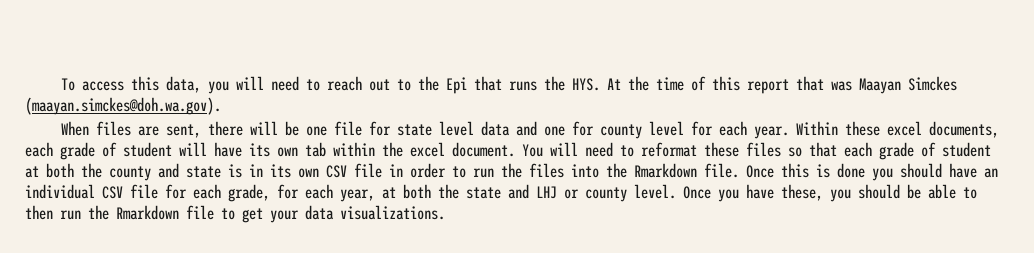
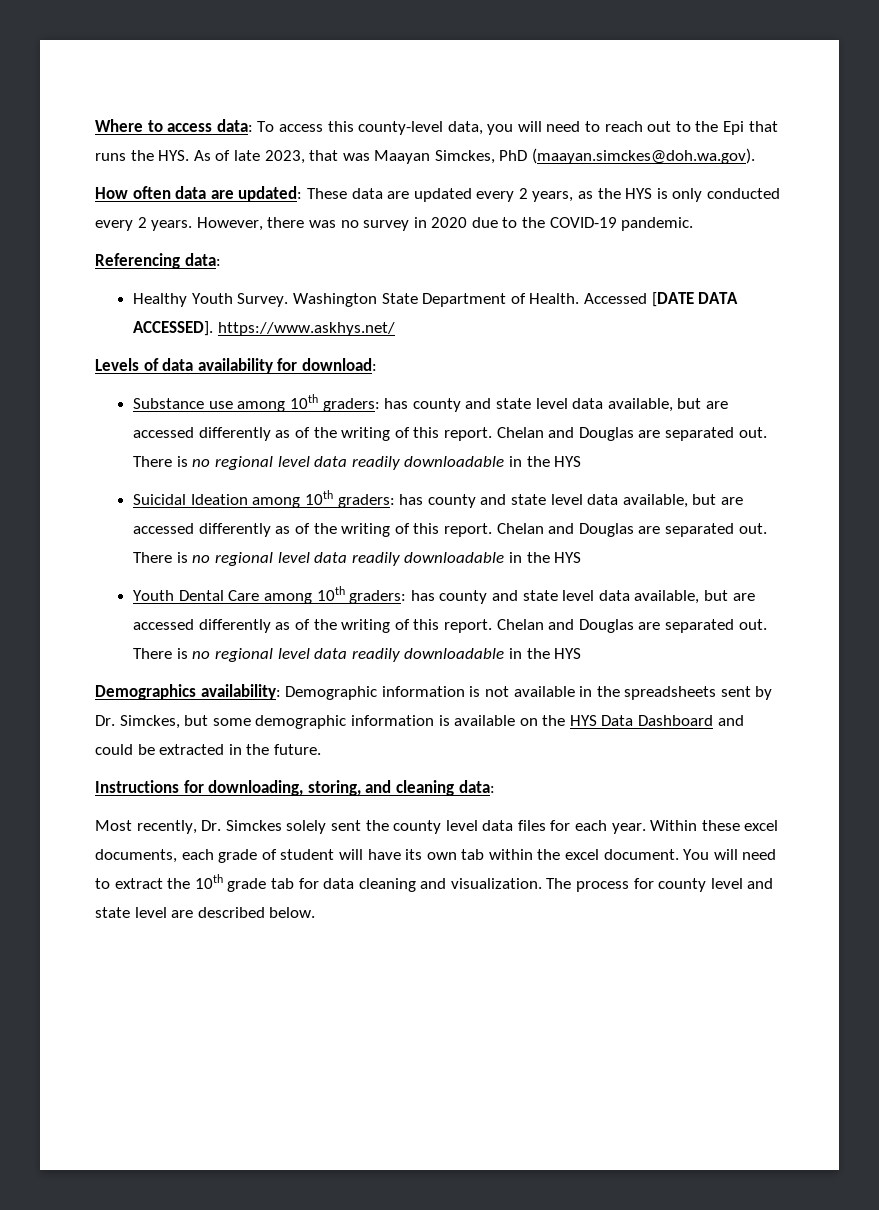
(60, 84) none -> [95,119,253,132] Where to access data:
(159, 83) none -> [358,121,444,135] county-level
[606,76,789,94] At the time of this report -> [193,150,305,164] As of late 2023,
[907,76,957,91] Simckes -> [434,150,528,164] Simckes, PhD
[60,121,684,139] When files are sent, there will be one file for state level data and one for county level -> [95,186,781,202] [95,217,694,231] [95,253,221,269] [133,292,739,307] [133,321,395,336] [95,358,377,374] [133,394,728,412] [133,427,767,441] [133,456,582,470] [133,490,743,508] [133,523,767,537] [133,552,582,566] [133,586,755,604] [133,619,767,633] [133,648,582,662] [95,684,773,700] [95,715,744,729] [95,744,321,755] [95,780,495,796] [95,820,546,834] How often data are updated: These data are updated every 2 years, as the HYS is only conducted every 2 years. However, there was no survey in 2020 due to the COVID-19 pandemic. // Referencing data: // Healthy Youth Survey. Washington State Department of Health. Accessed [DATE DATA ACCESSED]. https://www.askhys.net/ // Levels of data availability for download: // Substance use among 10th graders: has county and state level data available, but are accessed differently as of the writing of this report. Chelan and Douglas are separated out. There is no regional level data readily downloadable in the HYS // Suicidal Ideation among 10th graders: has county and state level data available, but are accessed differently as of the writing of this report. Chelan and Douglas are separated out. There is no regional level data readily downloadable in the HYS // Youth Dental Care among 10th graders: has county and state level data available, but are accessed differently as of the writing of this report. Chelan and Douglas are separated out. There is no regional level data readily downloadable in the HYS // Demographics availability: Demographic information is not available in the spreadsheets sent by Dr. Simckes, but some demographic information is available on the HYS Data Dashboard and could be extracted in the future. // Instructions for downloading, storing, and cleaning data: // Most recently, Dr. Simckes solely sent the county level data files
[641,142,991,160] [25,163,998,181] [25,184,977,202] [25,205,445,223] reformat these files so that each grade of student at both the county and state is in its own CSV file in order to run the files into the Rmarkdown file. Once this is done you should have an individual CSV file for each grade, for each year, at both the state and LHJ or county level. Once you have these, you should be able to then run the Rmarkdown file to get your data visualizations. -> [114,874,774,892] [95,907,316,918] extract the 10th grade tab for data cleaning and visualization. The process for county level and state level are described below.

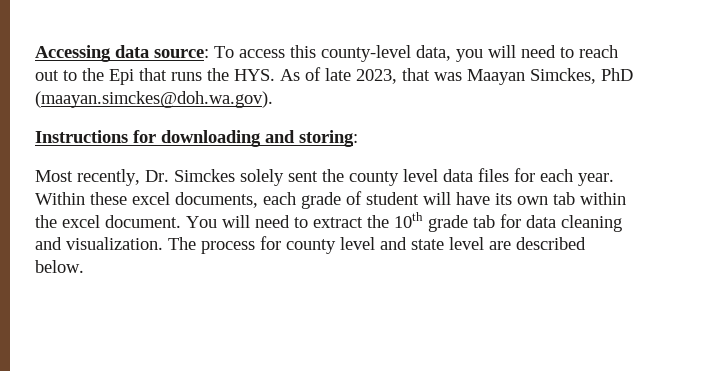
[95,119,253,132] Where to access data: -> [35,45,209,62] Accessing data source:
[95,186,781,202] [95,217,694,231] [95,253,221,269] [133,292,739,307] [133,321,395,336] [95,358,377,374] [133,394,728,412] [133,427,767,441] [133,456,582,470] [133,490,743,508] [133,523,767,537] [133,552,582,566] [133,586,755,604] [133,619,767,633] [133,648,582,662] [95,684,773,700] [95,715,744,729] [95,744,321,755] [95,780,495,796] How often data are updated: These data are updated every 2 years, as the HYS is only conducted every 2 years. However, there was no survey in 2020 due to the COVID-19 pandemic. // Referencing data: // Healthy Youth Survey. Washington State Department of Health. Accessed [DATE DATA ACCESSED]. https://www.askhys.net/ // Levels of data availability for download: // Substance use among 10th graders: has county and state level data available, but are accessed differently as of the writing of this report. Chelan and Douglas are separated out. There is no regional level data readily downloadable in the HYS // Suicidal Ideation among 10th graders: has county and state level data available, but are accessed differently as of the writing of this report. Chelan and Douglas are separated out. There is no regional level data readily downloadable in the HYS // Youth Dental Care among 10th graders: has county and state level data available, but are accessed differently as of the writing of this report. Chelan and Douglas are separated out. There is no regional level data readily downloadable in the HYS // Demographics availability: Demographic information is not available in the spreadsheets sent by Dr. Simckes, but some demographic information is available on the HYS Data Dashboard and could be extracted in the future. // Instructions for downloading, storing, and cleaning data: -> [35,130,358,147] Instructions for downloading and storing:

